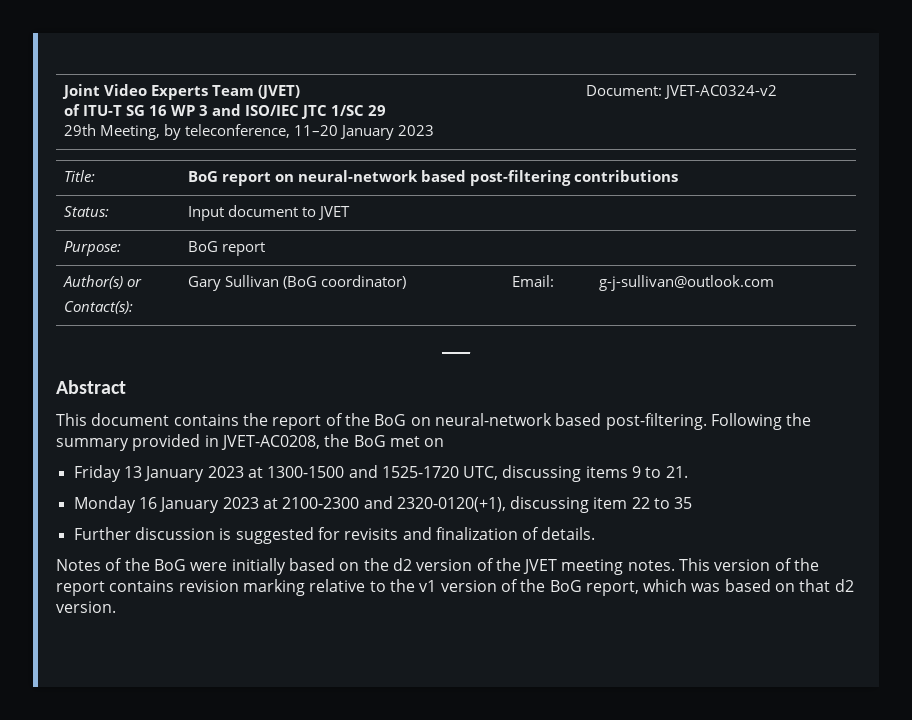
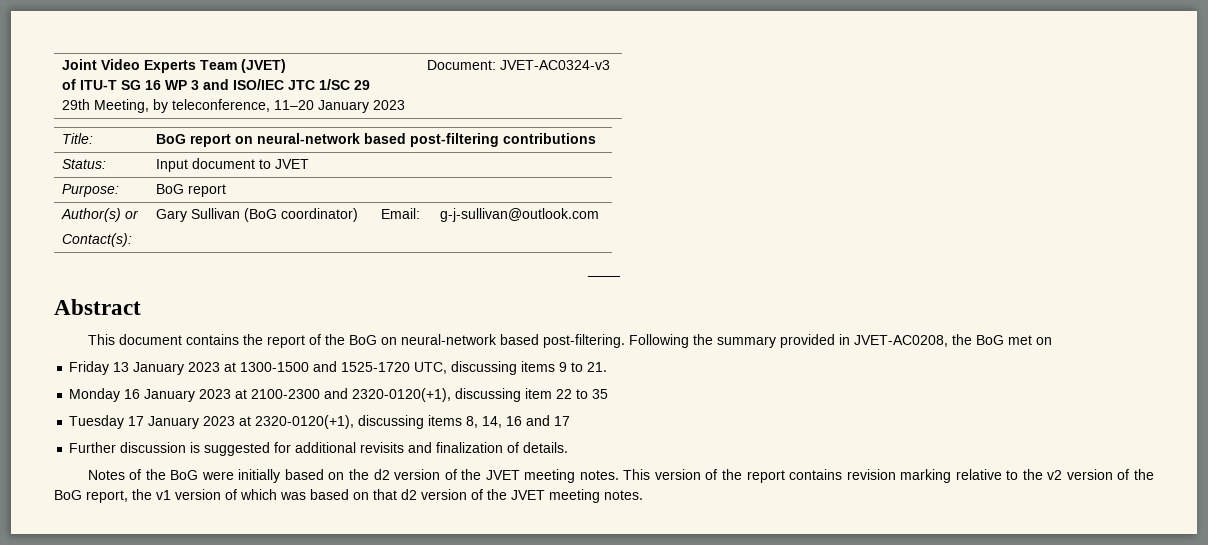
[663,85,777,99] JVET-AC0324-v2 -> [500,60,611,70] JVET-AC0324-v3
(693, 503) none -> [69,415,571,429] // Tuesday 17 January 2023 at 2320-0120(+1), discussing items 8, 14, 16 and 17
(340, 533) none -> [295,442,357,453] additional
[419,580,437,592] v1 -> [1047,470,1063,480] v2
(639, 588) none -> [132,489,237,500] the v1 version of
[56,601,116,613] version. -> [421,489,643,503] version of the JVET meeting notes.

